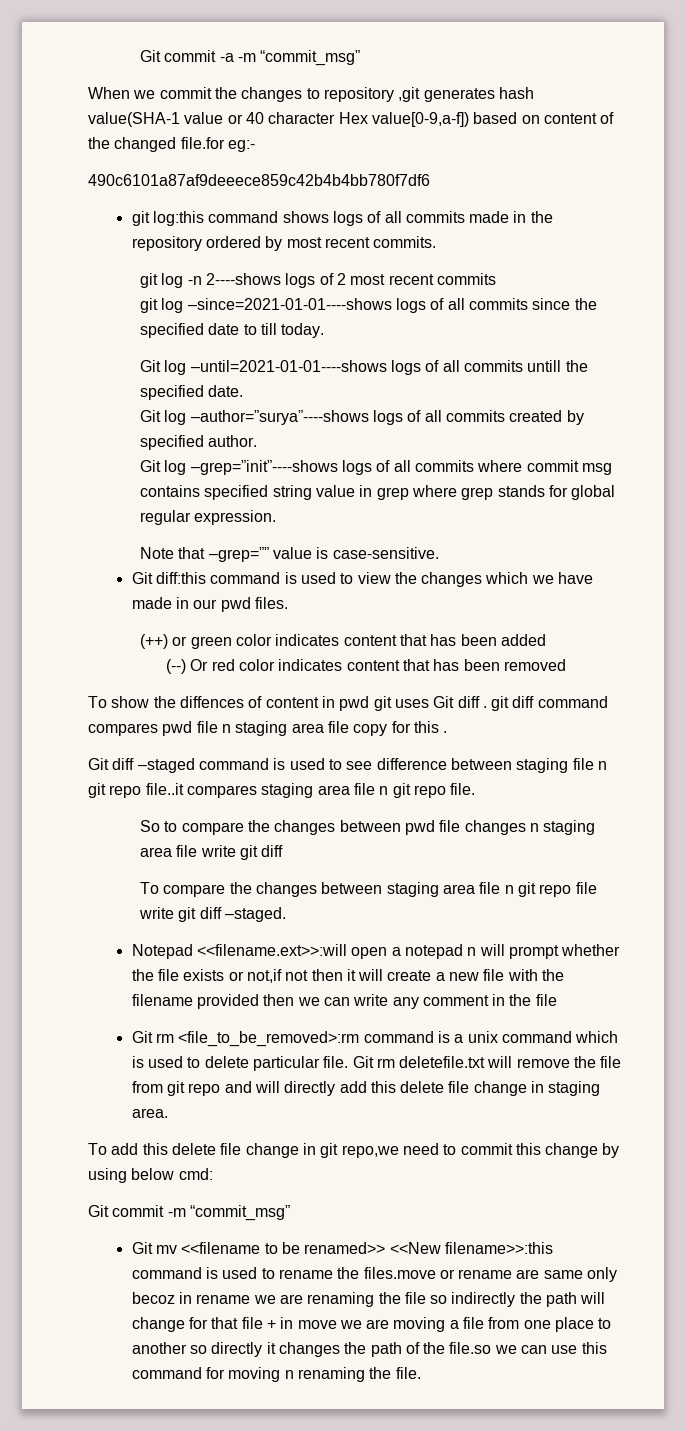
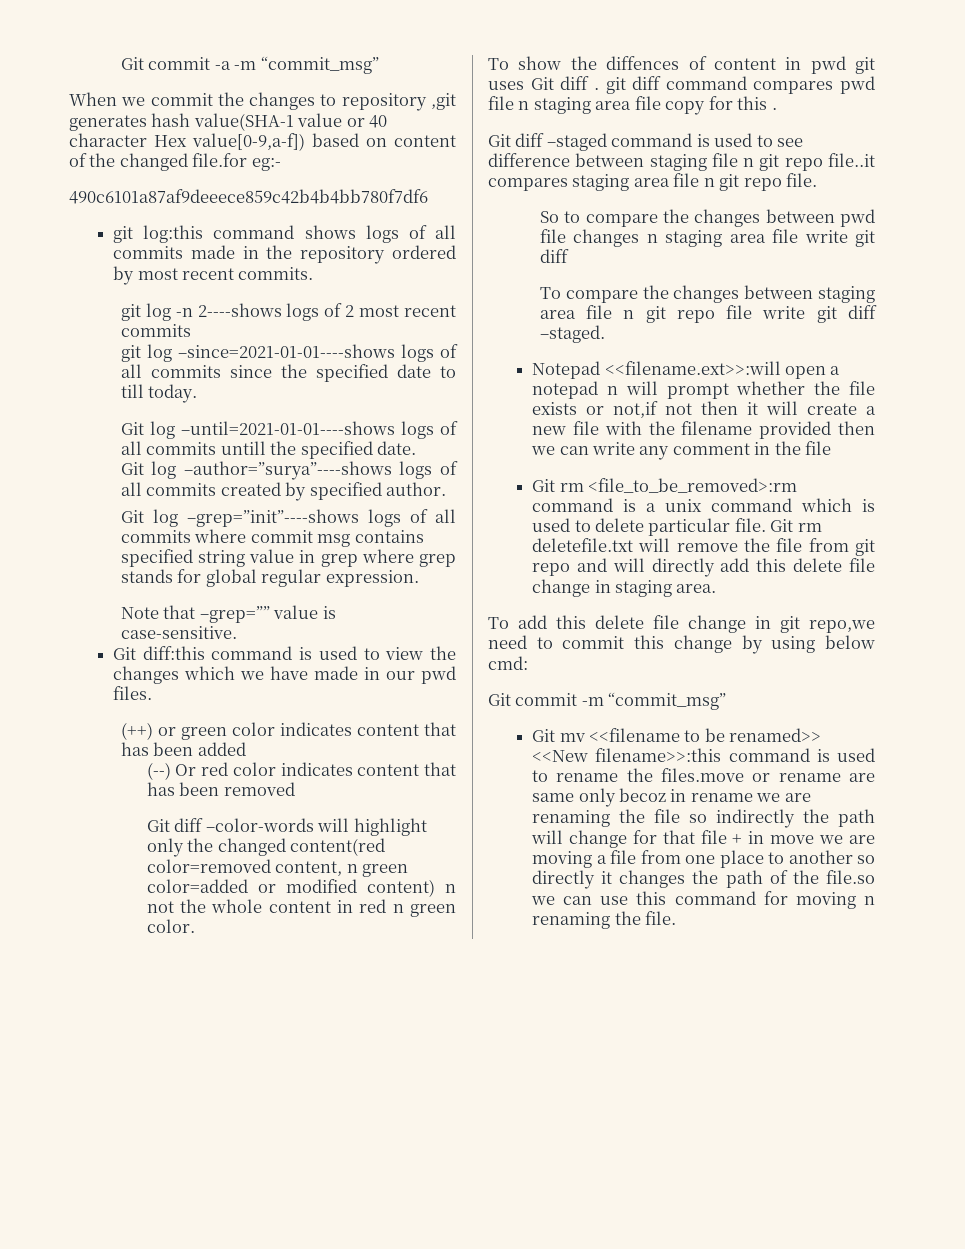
(566, 665) none -> [146,818,427,836] [146,838,386,857] [146,859,409,877] [146,879,457,897] [146,899,457,917] [146,919,195,933] // Git diff –color-words will highlight only the changed content(red color=removed content, n green color=added or modified content) n not the whole content in red n green color.

